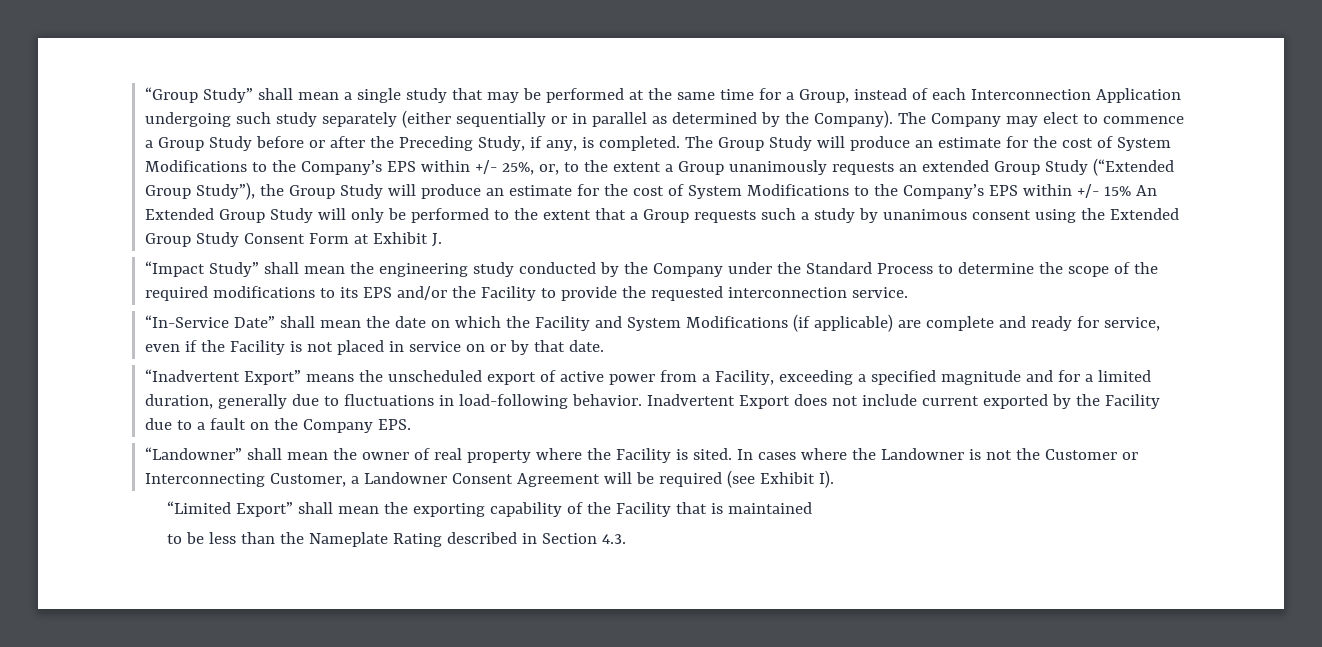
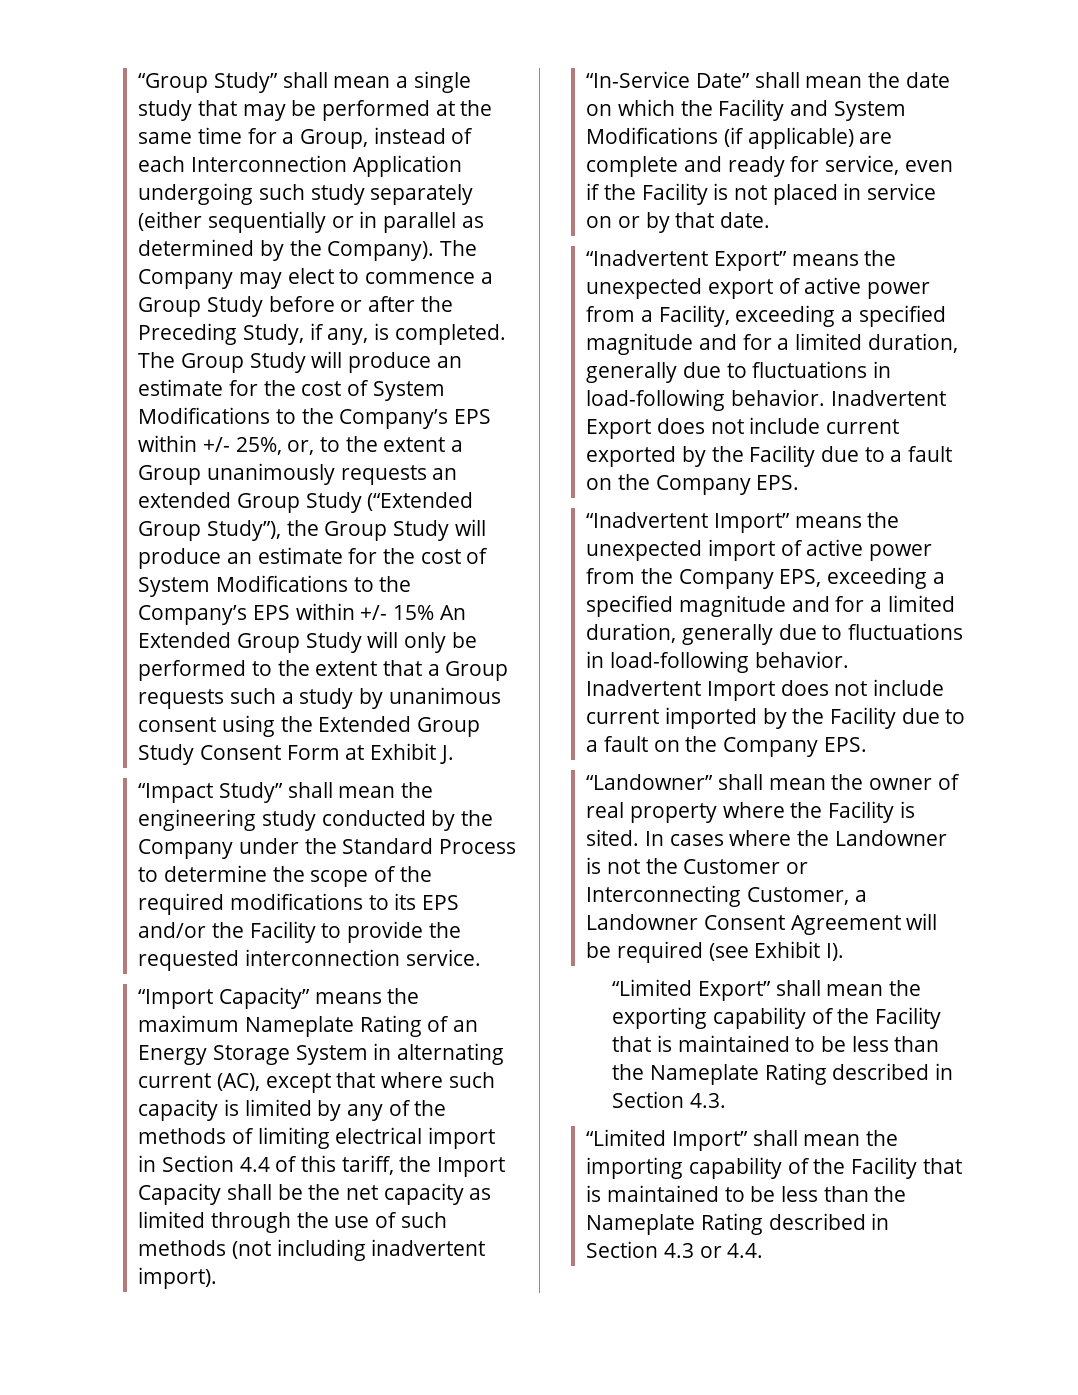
(909, 292) none -> [138,987,420,1009] [138,1015,478,1037] [138,1043,504,1065] [138,1072,495,1093] [138,1099,447,1121] [138,1127,495,1149] [138,1155,505,1177] [138,1183,492,1205] [138,1211,447,1233] [138,1239,486,1261] [138,1267,218,1289] // “Import Capacity” means the maximum Nameplate Rating of an Energy Storage System in alternating current (AC), except that where such capacity is limited by any of the methods of limiting electrical import in Section 4.4 of this tariff, the Import Capacity shall be the net capacity as limited through the use of such methods (not including inadvertent import).
[388,370,483,382] unscheduled -> [586,278,703,299] unexpected
(412, 424) none -> [586,512,900,533] [586,539,932,561] [586,567,945,589] [586,595,955,617] [586,623,963,645] [586,651,849,673] [586,679,944,701] [586,707,966,729] [586,736,867,757] // “Inadvertent Import” means the unexpected import of active power from the Company EPS, exceeding a specified magnitude and for a limited duration, generally due to fluctuations in load-following behavior. Inadvertent Import does not include current imported by the Facility due to a fault on the Company EPS.
(812, 508) // -> (790, 1043) none
(626, 539) none -> [586,1129,898,1151] [586,1157,962,1179] [586,1185,907,1202] [586,1213,890,1235] [586,1241,764,1258] // “Limited Import” shall mean the importing capability of the Facility that is maintained to be less than the Nameplate Rating described in Section 4.3 or 4.4.

